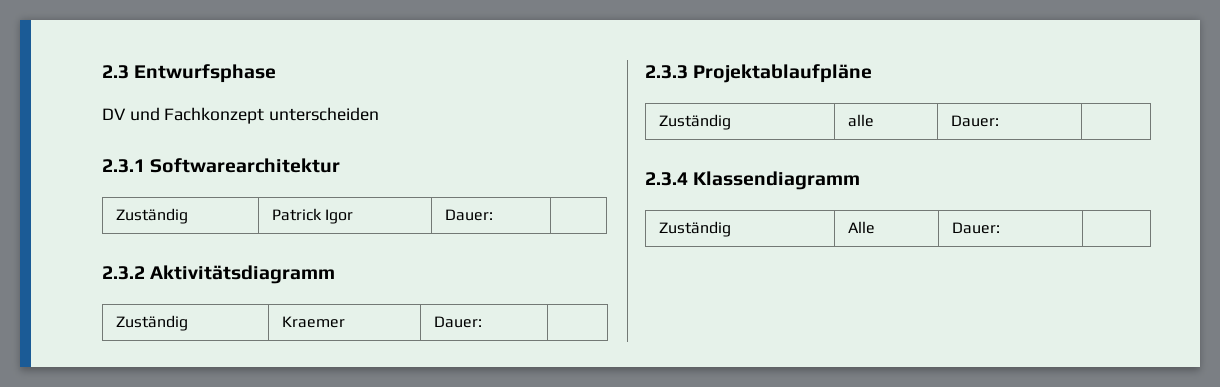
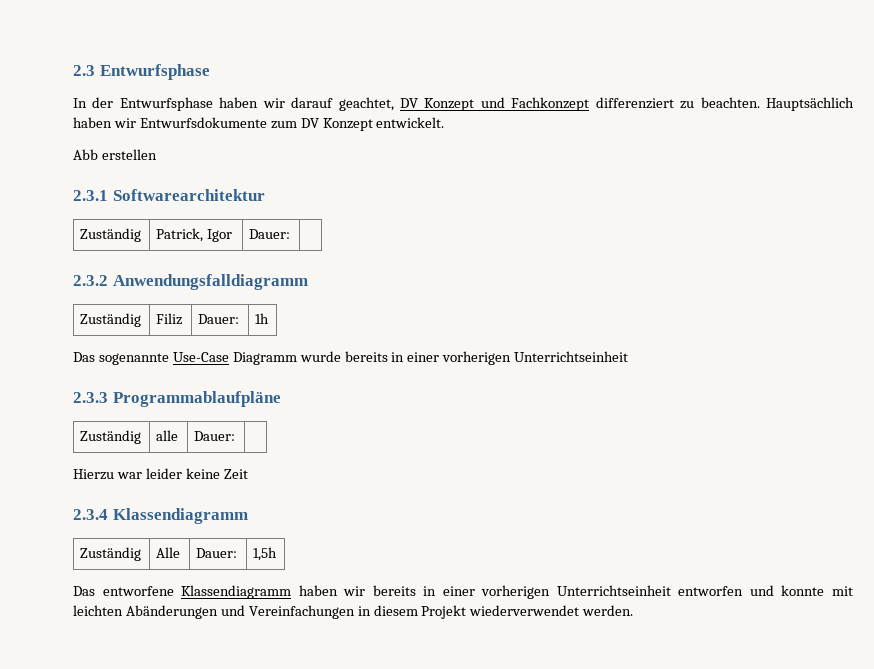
[102,107,380,124] DV und Fachkonzept unterscheiden -> [73,97,855,111] [73,117,445,131] [73,149,157,160] In der Entwurfsphase haben wir darauf geachtet, DV Konzept und Fachkonzept differenziert zu beachten. Hauptsächlich haben wir Entwurfsdokumente zum DV Konzept entwickelt. // Abb erstellen
[271,208,322,221] Patrick -> [156,228,204,242] Patrick,
[150,265,336,284] [115,315,188,331] [281,316,345,328] [433,316,482,328] Aktivitätsdiagramm // Zuständig | Kraemer | Dauer: | -> [112,274,308,290] [80,313,142,327] [156,313,183,325] [198,314,240,324] [255,313,270,324] [73,351,629,365] Anwendungsfalldiagramm // Zuständig | Filiz | Dauer: | 1h // Das sogenannte Use-Case Diagramm wurde bereits in einer vorherigen Unterrichtseinheit
[693,64,873,83] Projektablaufpläne -> [112,391,281,407] Programmablaufpläne
(999, 121) none -> [73,468,248,480] // Hierzu war leider keine Zeit
(1000, 228) none -> [253,547,278,561] [73,585,854,599] [73,605,634,619] 1,5h // Das entworfene Klassendiagramm haben wir bereits in einer vorherigen Unterrichtseinheit entworfen und konnte mit leichten Abänderungen und Vereinfachungen in diesem Projekt wiederverwendet werden.

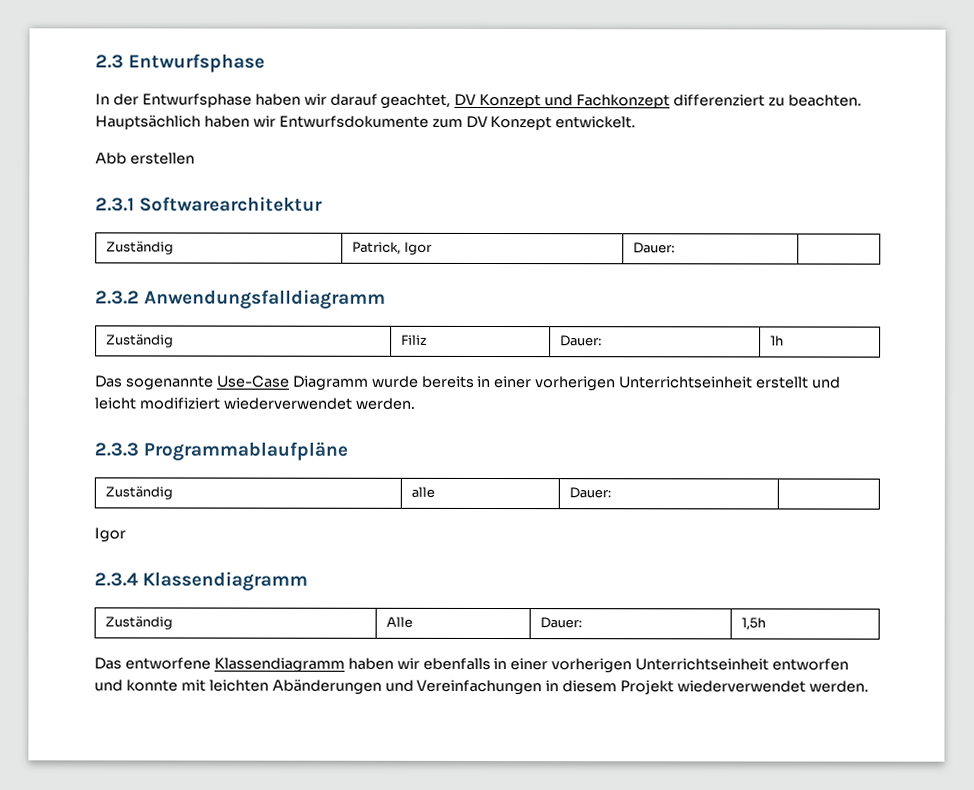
(629, 356) none -> [756,376,842,389] [94,397,415,410] erstellt und leicht modifiziert wiederverwendet werden.
[73,468,248,480] Hierzu war leider keine Zeit -> [94,527,126,543] Igor
[372,585,416,596] bereits -> [422,657,491,671] ebenfalls

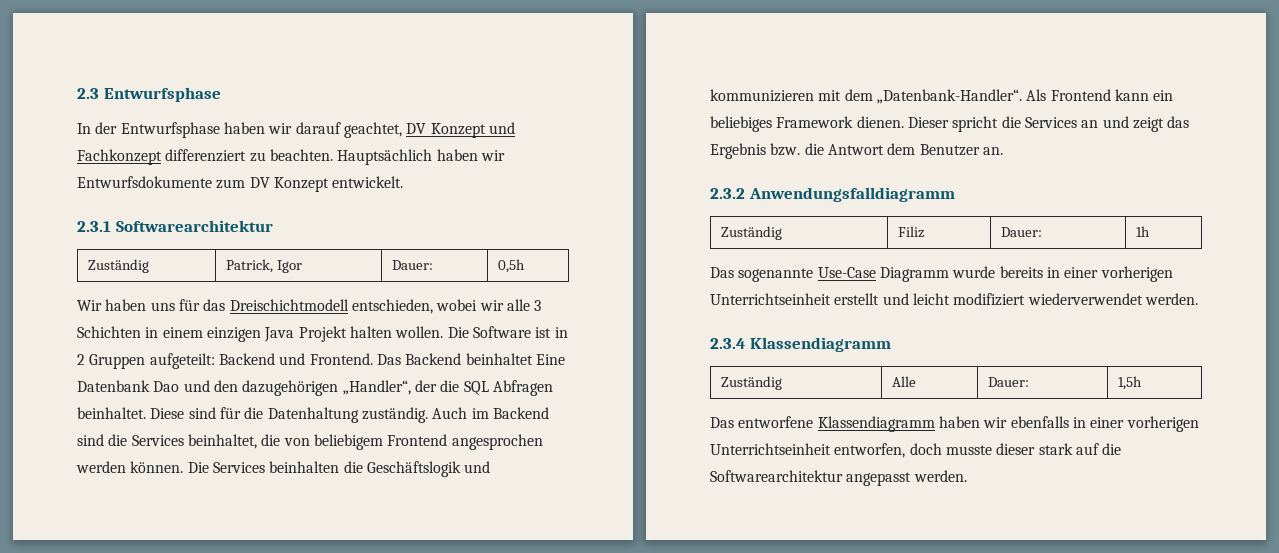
[95,152,195,165] // Abb erstellen -> (404, 182) none
(676, 248) none -> [497,259,525,273] [77,299,542,314] [77,326,568,342] [77,353,565,369] [77,380,553,396] [77,407,549,423] [77,434,543,450] [76,461,491,477] [710,89,1174,104] [710,116,1190,132] [710,143,1003,159] 0,5h // Wir haben uns für das Dreischichtmodell entschieden, wobei wir alle 3 Schichten in einem einzigen Java Projekt halten wollen. Die Software ist in 2 Gruppen aufgeteilt: Backend und Frontend. Das Backend beinhaltet Eine Datenbank Dao und den dazugehörigen „Handler“, der die SQL Abfragen beinhaltet. Diese sind für die Datenhaltung zuständig. Auch im Backend sind die Services beinhaltet, die von beliebigem Frontend angesprochen werden können. Die Services beinhalten die Geschäftslogik und kommunizieren mit dem „Datenbank-Handler“. Als Frontend kann ein beliebiges Framework dienen. Dieser spricht die Services an und zeigt das Ergebnis bzw. die Antwort dem Benutzer an.
[94,441,349,461] [105,486,174,500] [411,486,436,498] [569,487,612,499] [94,527,126,543] // 2.3.3 Programmablaufpläne // Zuständig | alle | Dauer: | // Igor -> (1198, 299) none
[772,658,850,671] [94,678,807,696] entworfen und konnte mit leichten Abänderungen und Vereinfachungen in diesem Projekt wiederverwendet -> [834,443,1122,458] [710,470,912,486] entworfen, doch musste dieser stark auf die Softwarearchitektur angepasst

